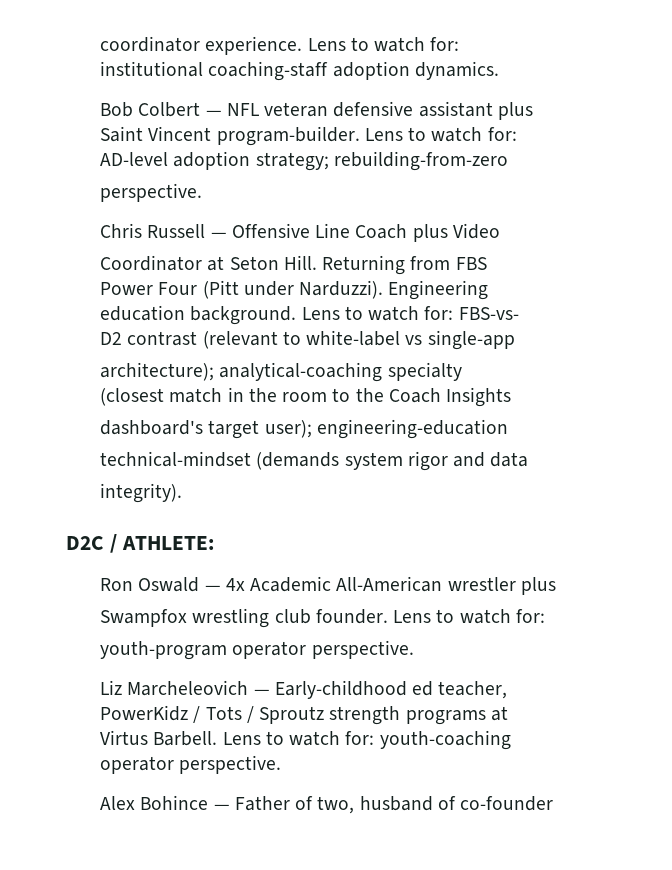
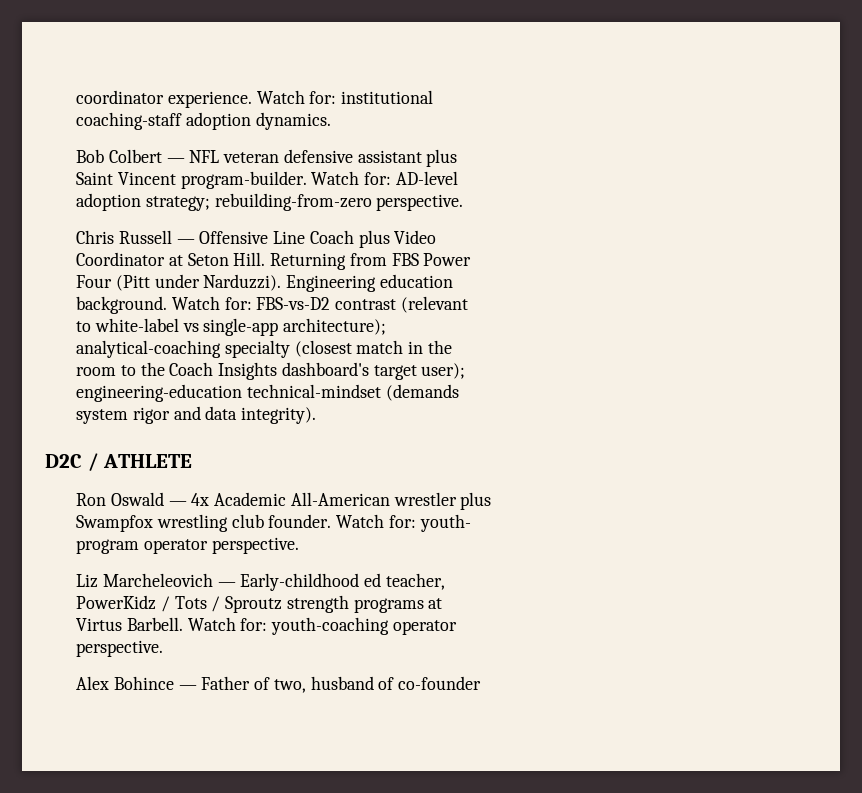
[307,37,460,52] [100,61,204,77] Lens to watch for: // institutional -> [256,90,434,104] Watch for: institutional //
[364,127,517,142] [100,152,169,166] Lens to watch for: // AD-level -> [311,171,458,185] Watch for: AD-level //
(508, 161) // -> (372, 202) none
[100,282,154,295] // Power -> [423,253,472,266] Power //
[100,305,519,325] [100,332,123,345] // education background. Lens to watch for: FBS-vs- // D2 -> [379,274,453,288] [76,296,331,314] education // background. Watch for: FBS-vs-D2
(278, 340) none -> (468, 304) //
[100,362,215,381] // architecture); -> [283,318,387,335] architecture); //
(462, 371) // -> (290, 349) none
(277, 395) none -> (452, 347) //
(512, 397) // -> (278, 371) none
(312, 429) none -> (466, 371) //
(508, 429) // -> (243, 393) none
(340, 461) none -> (459, 392) //
(529, 459) // -> (238, 413) none
[121,536,214,550] ATHLETE: -> [103,454,193,468] ATHLETE
[393,609,545,624] [100,641,228,660] Lens to watch for: // youth-program -> [336,514,471,532] [76,539,140,554] Watch for: youth- // program
[222,731,341,746] Lens to watch -> [187,617,236,631] Watch
[100,756,175,774] // operator -> [392,620,457,635] operator //

